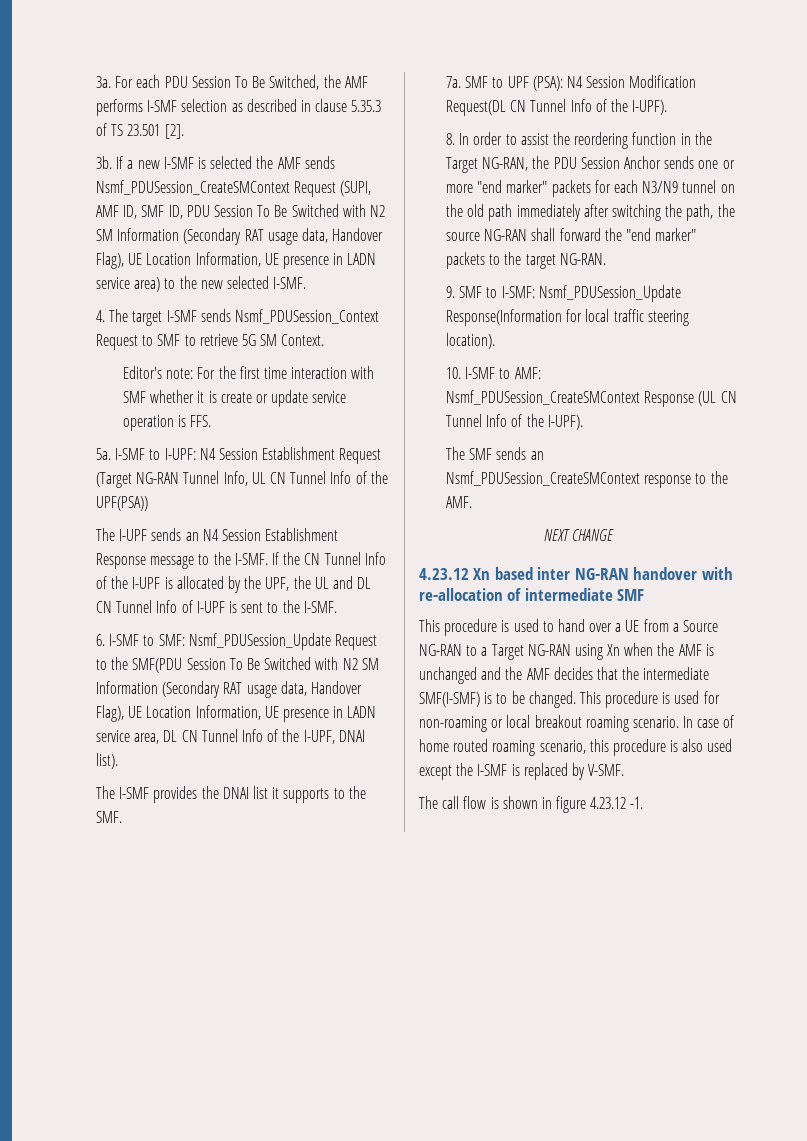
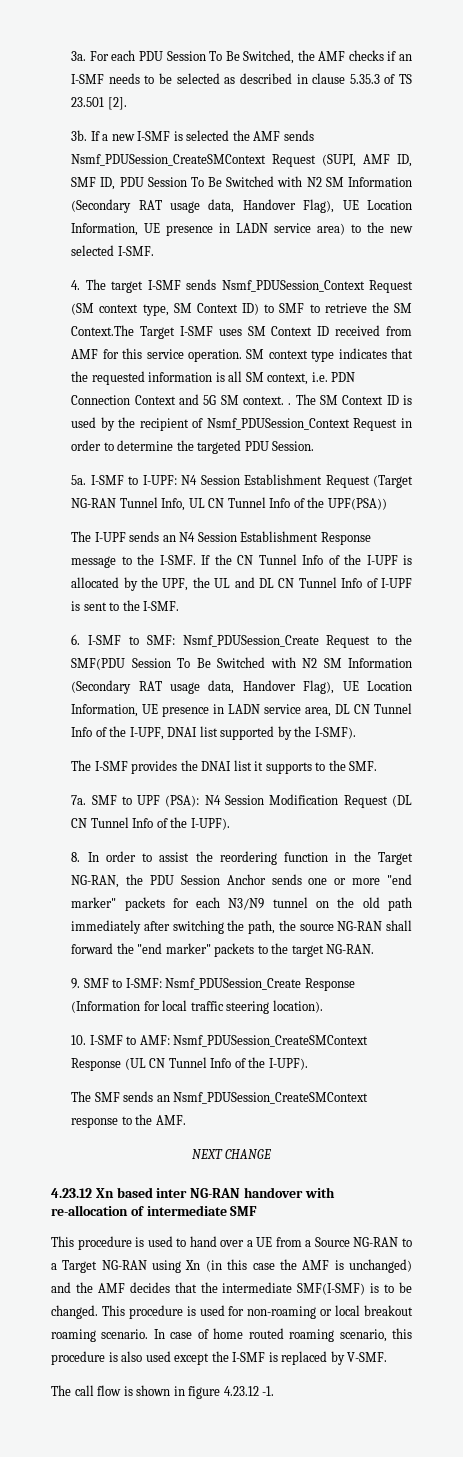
[96,99,228,116] performs I-SMF selection -> [348,50,412,61] [71,73,220,84] checks if an I-SMF needs to be selected
[142,334,325,346] [123,366,375,379] [123,390,347,407] [123,415,212,431] to SMF to retrieve 5G SM Context. // Editor's note: For the first time interaction with SMF whether it is create or update service operation is FFS. -> [71,302,412,316] [71,325,413,339] [71,348,413,362] [71,371,356,385] [71,394,412,405] [71,417,412,431] [71,440,315,454] (SM context type, SM Context ID) to SMF to retrieve the SM Context.The Target I-SMF uses SM Context ID received from AMF for this service operation. SM context type indicates that the requested information is all SM context, i.e. PDN Connection Context and 5G SM context. . The SM Context ID is used by the recipient of Nsmf_PDUSession_Context Request in order to determine the targeted PDU Session.
[188,633,331,650] Nsmf_PDUSession_Update -> [182,635,319,647] Nsmf_PDUSession_Create
[96,753,119,769] list). -> [199,726,356,740] list supported by the I-SMF).
[446,100,507,116] Request(DL -> [343,795,412,808] Request (DL
[538,285,681,302] [446,309,563,326] Nsmf_PDUSession_Update Response(Information -> [165,978,355,991] [71,1001,141,1013] Nsmf_PDUSession_Create Response (Information
[624,643,654,656] when -> [205,1259,275,1272] (in this case
[419,667,477,684] unchanged -> [349,1259,413,1273] unchanged)

